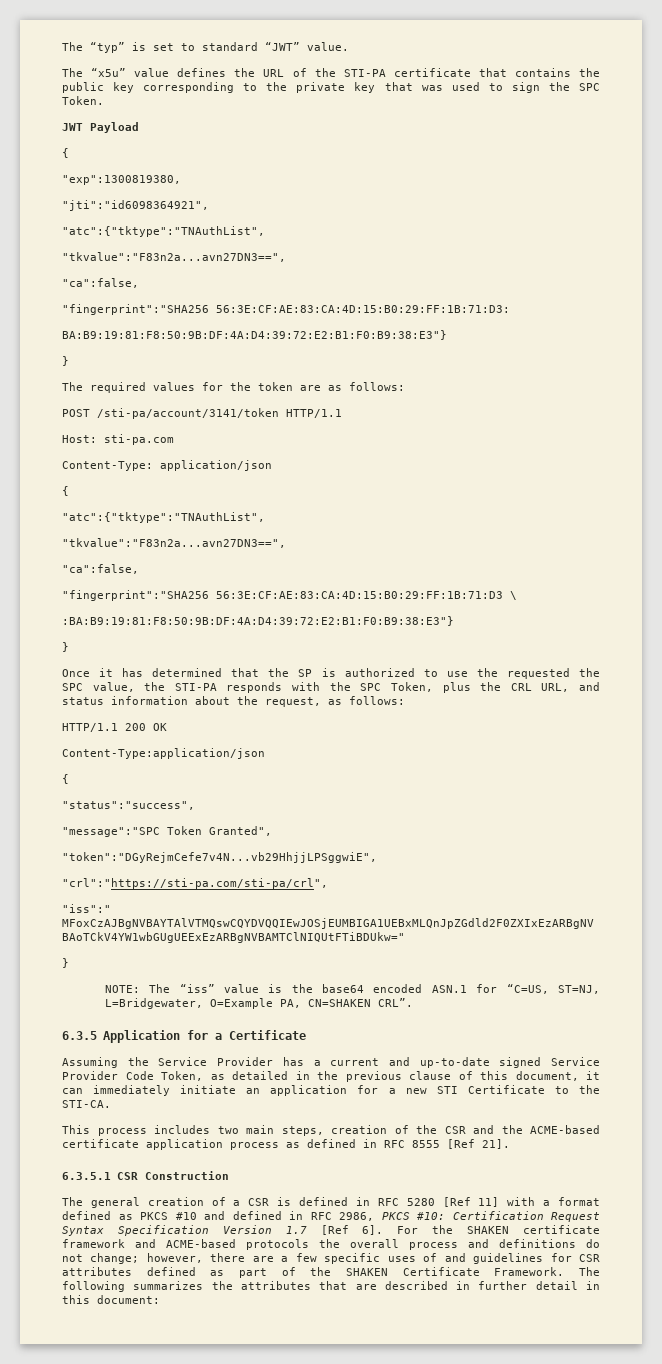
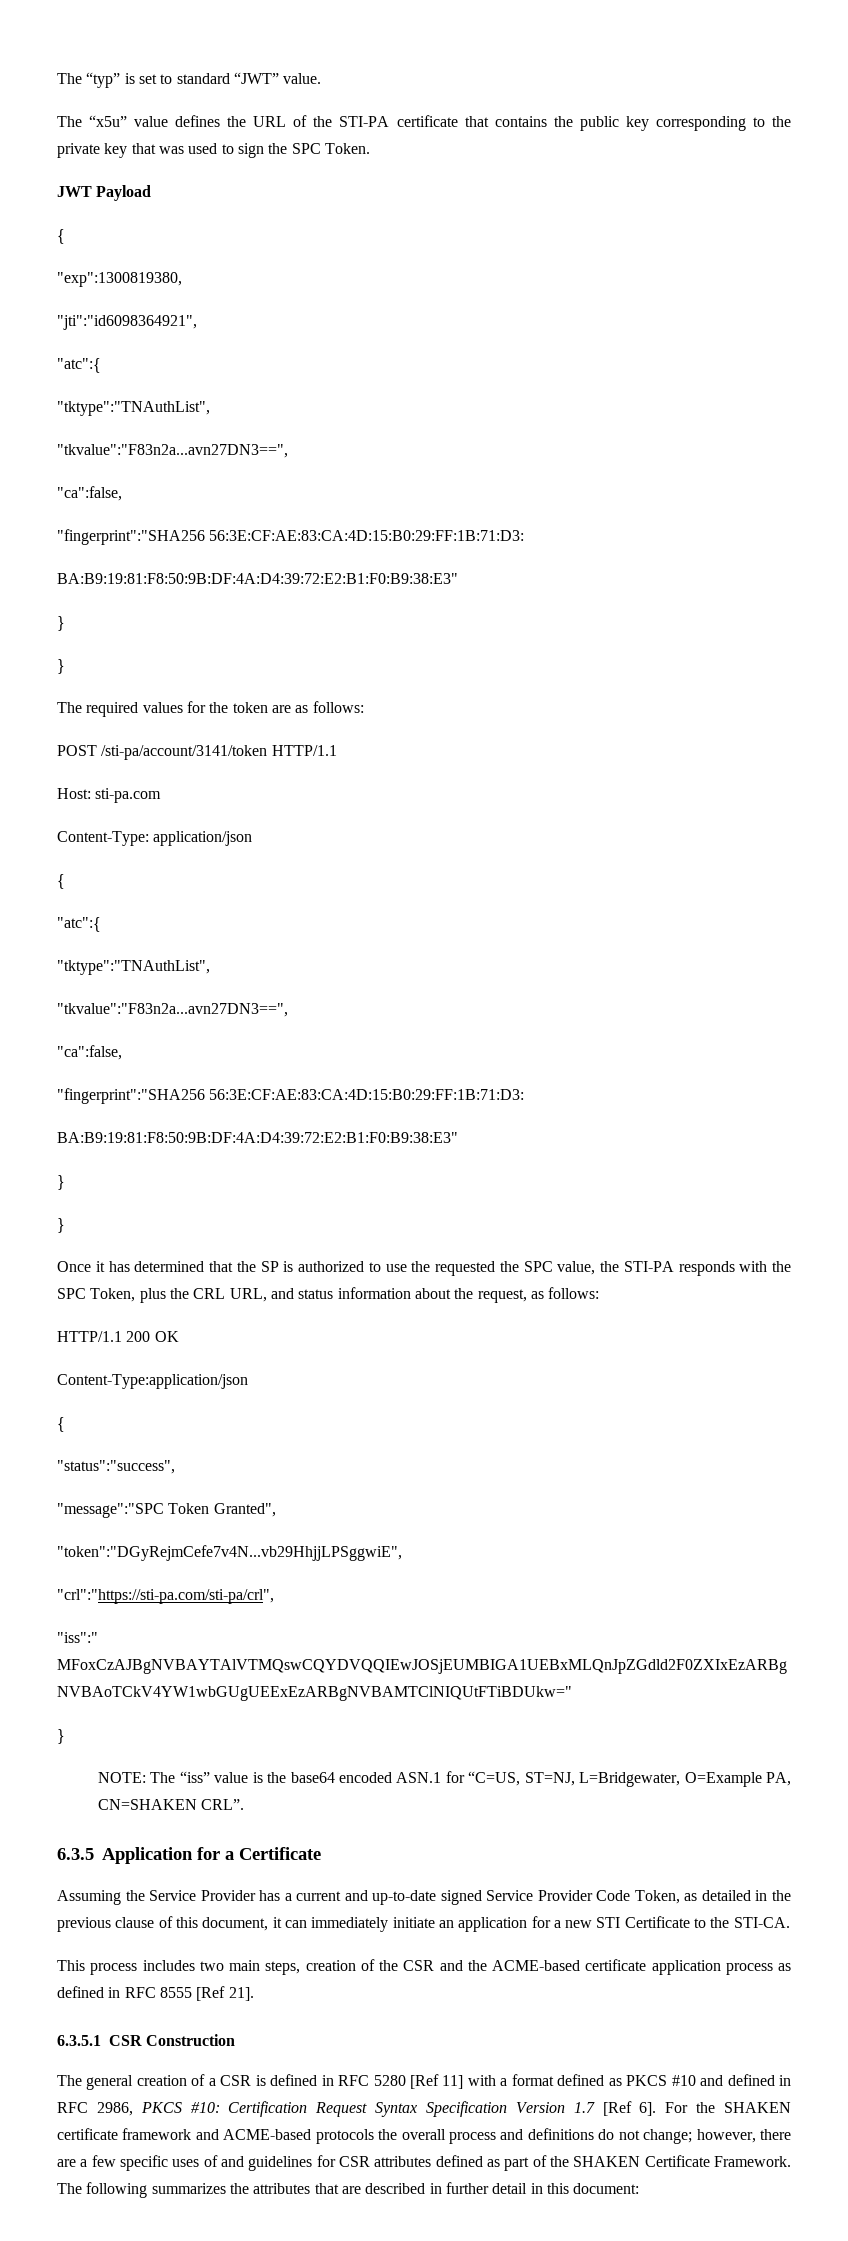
[62,226,265,237] [62,252,286,262] [62,278,139,288] [62,304,510,315] [62,330,447,340] "atc":{"tktype":"TNAuthList", // "tkvalue":"F83n2a...avn27DN3==", // "ca":false, // "fingerprint":"SHA256 56:3E:CF:AE:83:CA:4D:15:B0:29:FF:1B:71:D3: // BA:B9:19:81:F8:50:9B:DF:4A:D4:39:72:E2:B1:F0:B9:38:E3"} -> [57,358,101,373] [57,401,210,416] [57,444,288,458] [57,486,122,501] [57,529,525,545] [57,573,458,584] [57,616,65,631] "atc":{ // "tktype":"TNAuthList", // "tkvalue":"F83n2a...avn27DN3==", // "ca":false, // "fingerprint":"SHA256 56:3E:CF:AE:83:CA:4D:15:B0:29:FF:1B:71:D3: // BA:B9:19:81:F8:50:9B:DF:4A:D4:39:72:E2:B1:F0:B9:38:E3" // }
[62,512,265,523] [62,538,286,548] [62,564,139,574] [62,590,517,601] [62,616,454,626] "atc":{"tktype":"TNAuthList", // "tkvalue":"F83n2a...avn27DN3==", // "ca":false, // "fingerprint":"SHA256 56:3E:CF:AE:83:CA:4D:15:B0:29:FF:1B:71:D3 \ // :BA:B9:19:81:F8:50:9B:DF:4A:D4:39:72:E2:B1:F0:B9:38:E3"} -> [57,917,101,932] [57,960,210,975] [57,1003,288,1017] [57,1045,122,1060] [57,1088,525,1104] [57,1132,458,1143] [57,1175,65,1190] "atc":{ // "tktype":"TNAuthList", // "tkvalue":"F83n2a...avn27DN3==", // "ca":false, // "fingerprint":"SHA256 56:3E:CF:AE:83:CA:4D:15:B0:29:FF:1B:71:D3: // BA:B9:19:81:F8:50:9B:DF:4A:D4:39:72:E2:B1:F0:B9:38:E3" // }

